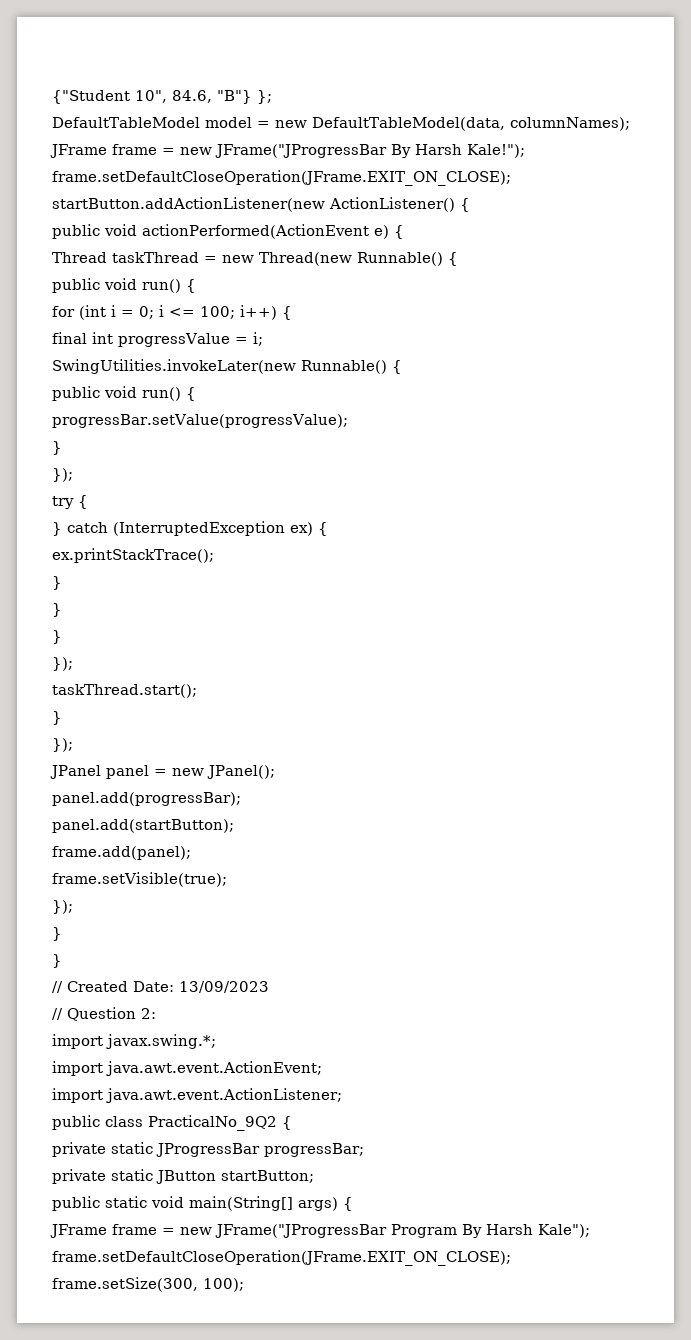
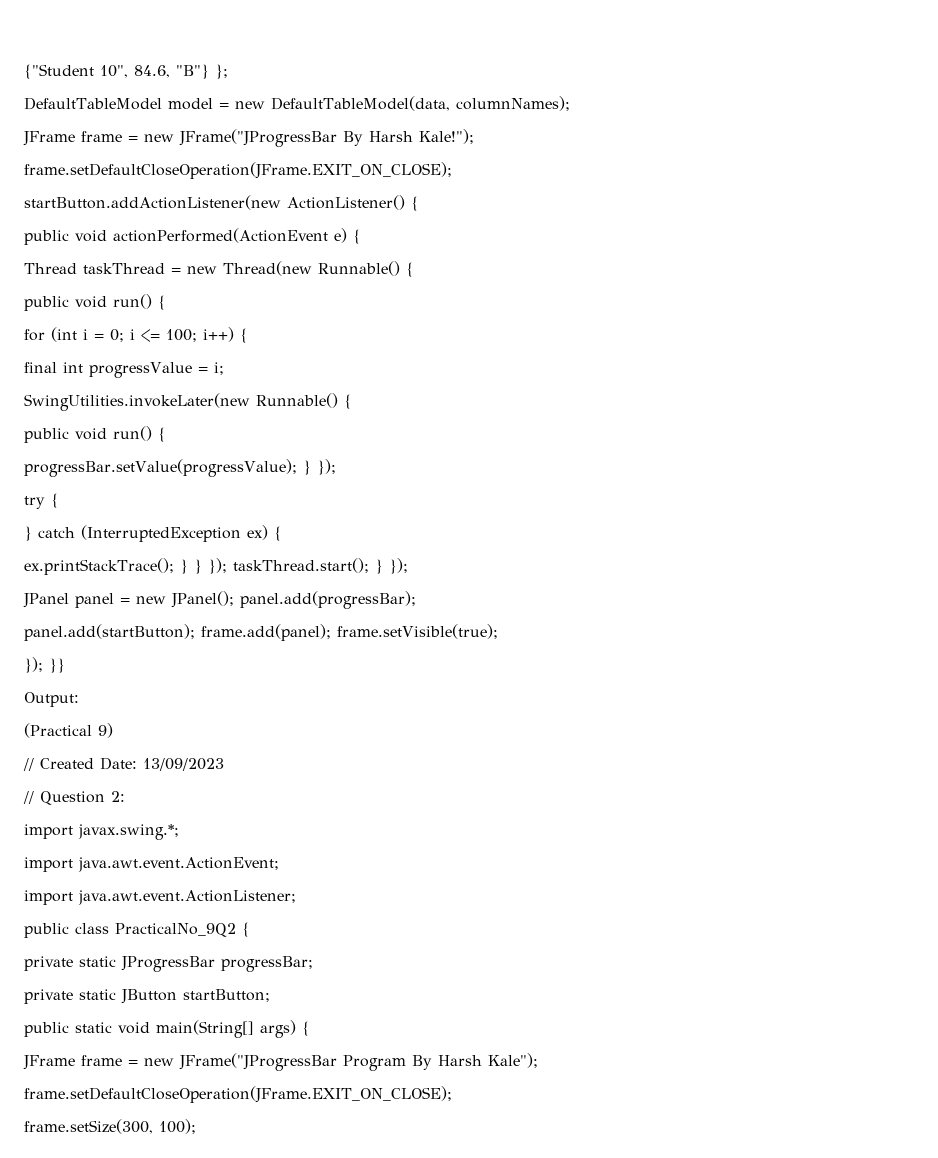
[52,441,62,455] // } // -> [302,460,311,475] }
[52,576,62,590] [52,603,62,617] [52,630,62,644] [52,657,73,671] [52,684,197,698] [52,711,62,725] // } // } // } // }); // taskThread.start(); // } // -> [179,558,383,574] } } }); taskThread.start(); }
(275, 772) // -> (234, 599) none
(234, 826) // -> (195, 632) none
(191, 853) // -> (331, 632) none
[52,927,62,941] [52,954,62,968] // } // } -> [49,658,65,673] [24,692,79,707] [24,723,113,738] }} // Output: // (Practical 9)

